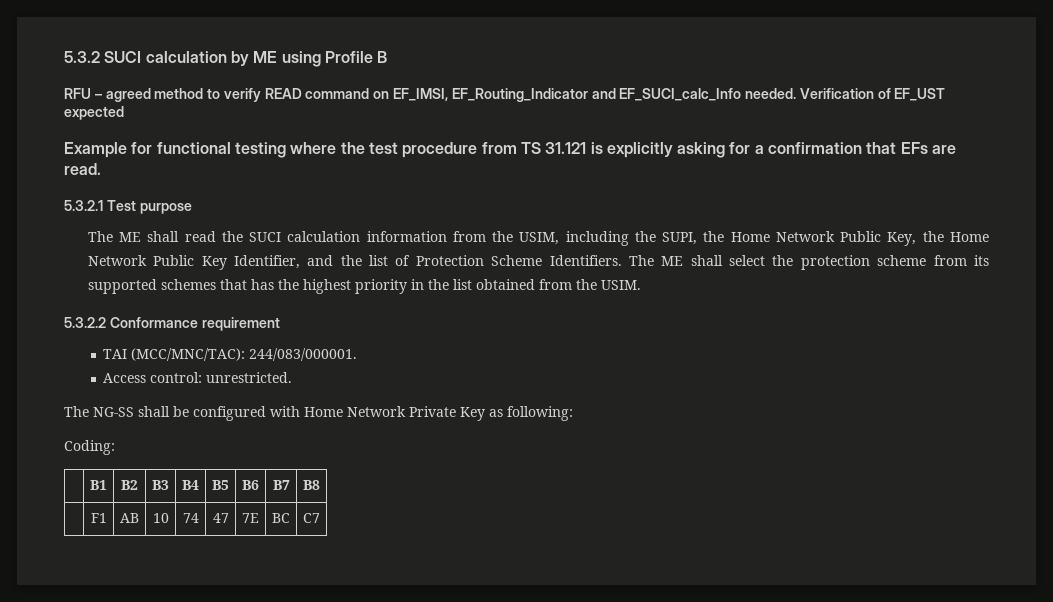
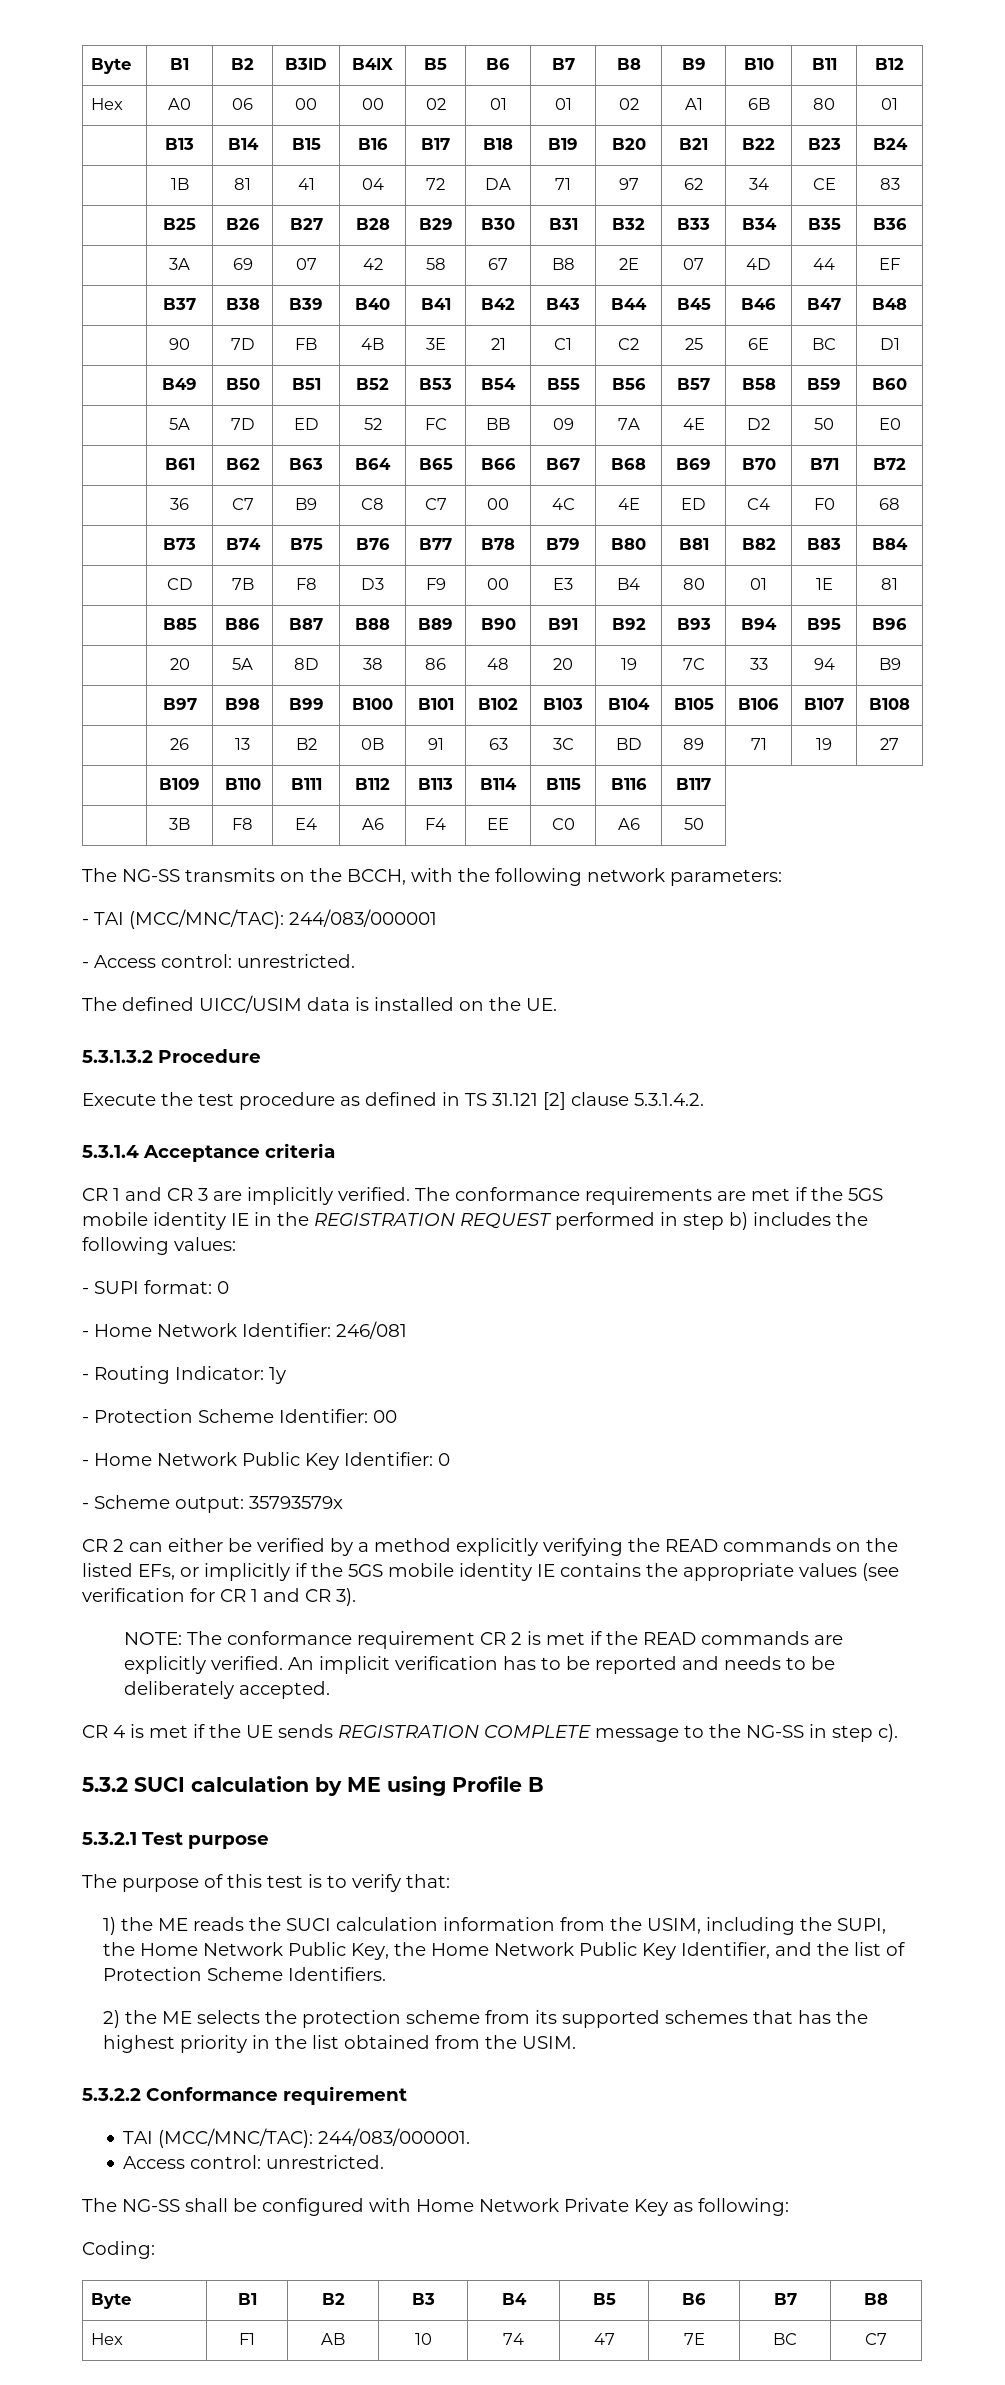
(64, 57) none -> [91,58,132,74] [170,58,189,70] [231,58,254,70] [285,58,327,70] [352,58,393,70] [424,58,447,70] [486,58,510,70] [551,58,575,70] [616,58,641,70] [681,58,706,70] [743,58,774,70] [811,58,837,70] [875,58,904,70] [91,98,124,110] [168,98,191,110] [232,98,253,110] [295,98,317,110] [361,98,384,110] [425,98,446,110] [489,98,507,110] [554,98,572,110] [618,98,639,110] [684,98,703,110] [747,98,770,110] [813,98,835,110] [881,98,898,110] [165,138,194,150] [227,138,259,150] [291,138,321,150] [357,138,388,150] [421,138,450,150] [483,138,513,150] [548,138,578,150] [611,138,646,150] [679,138,708,150] [742,138,775,150] [807,138,841,150] [872,138,908,150] [170,178,189,190] [234,178,251,190] [297,178,315,190] [361,178,384,190] [426,178,445,190] [485,178,511,190] [555,178,571,190] [618,178,639,190] [684,178,703,190] [748,178,769,190] [812,178,836,190] [879,178,900,190] [163,218,196,230] [225,218,260,230] [289,218,323,230] [355,218,390,230] [418,218,453,230] [481,218,515,230] [548,218,578,230] [612,218,645,230] [677,218,710,230] [741,218,777,230] [807,218,841,230] [872,218,907,230] [169,258,190,270] [232,258,253,270] [295,258,317,270] [362,258,383,270] [425,258,446,270] [488,258,508,270] [551,258,575,270] [618,258,639,270] [683,258,704,270] [746,258,771,270] [813,258,835,270] [879,258,900,270] [163,298,196,310] [225,298,260,310] [289,298,323,310] [355,298,390,310] [420,298,451,310] [481,298,515,310] [546,298,580,310] [611,298,647,310] [676,298,711,310] [741,298,776,310] [807,298,841,310] [872,298,907,310] [169,338,190,350] [230,338,255,350] [295,338,317,350] [361,338,384,350] [425,338,446,350] [490,338,506,350] [554,338,572,350] [618,338,639,350] [684,338,703,350] [748,338,769,350] [812,338,836,350] [879,338,900,350] [162,378,197,390] [225,378,260,390] [291,378,321,390] [356,378,389,390] [419,378,452,390] [481,378,516,390] [546,378,580,390] [611,378,646,390] [677,378,710,390] [741,378,776,390] [807,378,841,390] [872,378,907,390] [169,418,190,430] [230,418,255,430] [293,418,319,430] [363,418,382,430] [424,418,447,430] [486,418,510,430] [552,418,574,430] [617,418,640,430] [682,418,705,430] [747,418,770,430] [814,418,834,430] [878,418,901,430] [164,458,195,470] [225,458,260,470] [289,458,323,470] [355,458,391,470] [418,458,453,470] [480,458,516,470] [546,458,580,470] [611,458,646,470] [676,458,711,470] [741,458,776,470] [809,458,839,470] [873,458,906,470] [170,498,189,510] [231,498,254,510] [295,498,317,510] [361,498,384,510] [424,498,447,510] [487,498,509,510] [551,498,575,510] [617,498,640,510] [681,498,706,510] [747,498,770,510] [813,498,835,510] [879,498,900,510] [163,538,196,550] [225,538,261,550] [289,538,323,550] [355,538,390,550] [419,538,452,550] [481,538,515,550] [546,538,580,550] [611,538,646,550] [678,538,709,550] [741,538,776,550] [807,538,841,550] [872,538,908,550] [166,578,193,590] [231,578,254,590] [295,578,317,590] [361,578,384,590] [425,578,446,590] [487,578,509,590] [553,578,573,590] [617,578,640,590] [682,578,705,590] [750,578,767,590] [815,578,833,590] [881,578,898,590] [162,618,197,630] [225,618,260,630] [289,618,323,630] [355,618,390,630] [418,618,453,630] [480,618,516,630] [548,618,578,630] [611,618,646,630] [676,618,711,630] [741,618,777,630] [807,618,841,630] [872,618,907,630] [169,658,190,670] [232,658,253,670] [293,658,319,670] [362,658,383,670] [425,658,446,670] [487,658,509,670] [553,658,573,670] [620,658,637,670] [682,658,705,670] [749,658,768,670] [813,658,835,670] [878,658,901,670] [162,698,197,710] [225,698,260,710] [288,698,324,710] [352,698,393,710] [417,698,454,710] [478,698,518,710] [543,698,583,710] [608,698,650,710] [673,698,714,710] [738,698,779,710] [804,698,844,710] [869,698,910,710] [170,738,189,750] [235,738,250,750] [295,738,317,750] [361,738,384,750] [427,738,444,750] [488,738,508,750] [552,738,574,750] [615,738,642,750] [683,738,704,750] [750,738,767,750] [816,738,832,750] [880,738,899,750] [159,778,200,790] [224,778,261,790] [290,778,322,790] [355,778,390,790] [418,778,453,790] [480,778,517,790] [545,778,581,790] [610,778,647,790] [676,778,711,790] [169,818,190,830] [232,818,253,830] [295,818,317,830] [361,818,384,830] [425,818,446,830] [487,818,509,830] [551,818,575,830] [617,818,640,830] [683,818,704,830] [82,868,782,886] [82,909,437,929] [82,954,355,968] [82,995,557,1013] [82,1049,261,1063] [82,1092,704,1110] [82,1143,335,1162] [82,1187,883,1205] [82,1212,868,1230] [82,1237,236,1255] [82,1280,229,1294] [82,1321,407,1339] [82,1366,286,1384] [82,1409,397,1423] [82,1452,450,1470] [82,1495,343,1513] [82,1538,898,1556] [82,1563,899,1581] [82,1588,356,1606] [124,1631,844,1649] [124,1656,836,1674] [124,1681,331,1699] [82,1724,898,1742] Byte | B1 | B2 | B3ID | B4IX | B5 | B6 | B7 | B8 | B9 | B10 | B11 | B12 // Hex | A0 | 06 | 00 | 00 | 02 | 01 | 01 | 02 | A1 | 6B | 80 | 01 // | B13 | B14 | B15 | B16 | B17 | B18 | B19 | B20 | B21 | B22 | B23 | B24 // | 1B | 81 | 41 | 04 | 72 | DA | 71 | 97 | 62 | 34 | CE | 83 // | B25 | B26 | B27 | B28 | B29 | B30 | B31 | B32 | B33 | B34 | B35 | B36 // | 3A | 69 | 07 | 42 | 58 | 67 | B8 | 2E | 07 | 4D | 44 | EF // | B37 | B38 | B39 | B40 | B41 | B42 | B43 | B44 | B45 | B46 | B47 | B48 // | 90 | 7D | FB | 4B | 3E | 21 | C1 | C2 | 25 | 6E | BC | D1 // | B49 | B50 | B51 | B52 | B53 | B54 | B55 | B56 | B57 | B58 | B59 | B60 // | 5A | 7D | ED | 52 | FC | BB | 09 | 7A | 4E | D2 | 50 | E0 // | B61 | B62 | B63 | B64 | B65 | B66 | B67 | B68 | B69 | B70 | B71 | B72 // | 36 | C7 | B9 | C8 | C7 | 00 | 4C | 4E | ED | C4 | F0 | 68 // | B73 | B74 | B75 | B76 | B77 | B78 | B79 | B80 | B81 | B82 | B83 | B84 // | CD | 7B | F8 | D3 | F9 | 00 | E3 | B4 | 80 | 01 | 1E | 81 // | B85 | B86 | B87 | B88 | B89 | B90 | B91 | B92 | B93 | B94 | B95 | B96 // | 20 | 5A | 8D | 38 | 86 | 48 | 20 | 19 | 7C | 33 | 94 | B9 // | B97 | B98 | B99 | B100 | B101 | B102 | B103 | B104 | B105 | B106 | B107 | B108 // | 26 | 13 | B2 | 0B | 91 | 63 | 3C | BD | 89 | 71 | 19 | 27 // | B109 | B110 | B111 | B112 | B113 | B114 | B115 | B116 | B117 // | 3B | F8 | E4 | A6 | F4 | EE | C0 | A6 | 50 // The NG-SS transmits on the BCCH, with the following network parameters: // - TAI (MCC/MNC/TAC): 244/083/000001 // - Access control: unrestricted. // The defined UICC/USIM data is installed on the UE. // 5.3.1.3.2 Procedure // Execute the test procedure as defined in TS 31.121 [2] clause 5.3.1.4.2. // 5.3.1.4 Acceptance criteria // CR 1 and CR 3 are implicitly verified. The conformance requirements are met if the 5GS mobile identity IE in the REGISTRATION REQUEST performed in step b) includes the following values: // - SUPI format: 0 // - Home Network Identifier: 246/081 // - Routing Indicator: 1y // - Protection Scheme Identifier: 00 // - Home Network Public Key Identifier: 0 // - Scheme output: 35793579x // CR 2 can either be verified by a method explicitly verifying the READ commands on the listed EFs, or implicitly if the 5GS mobile identity IE contains the appropriate values (see verification for CR 1 and CR 3). // NOTE: The conformance requirement CR 2 is met if the READ commands are explicitly verified. An implicit verification has to be reported and needs to be deliberately accepted. // CR 4 is met if the UE sends REGISTRATION COMPLETE message to the NG-SS in step c). //
[64,88,946,102] [64,106,124,120] [64,142,957,158] [64,163,101,175] [64,200,192,214] [87,231,216,242] RFU – agreed method to verify READ command on EF_IMSI, EF_Routing_Indicator and EF_SUCI_calc_Info needed. Verification of EF_UST expected // Example for functional testing where the test procedure from TS 31.121 is explicitly asking for a confirmation that EFs are read. // 5.3.2.1 Test purpose // The ME shall read -> [82,1832,269,1849] [82,1874,450,1892] [103,1917,245,1935] 5.3.2.1 Test purpose // The purpose of this test is to verify that: // 1) the ME reads
[628,255,766,266] The ME shall select -> [103,2010,261,2028] // 2) the ME selects
(115, 447) none -> [91,2293,132,2309] Byte
(320, 485) none -> [91,2333,124,2345] Hex

